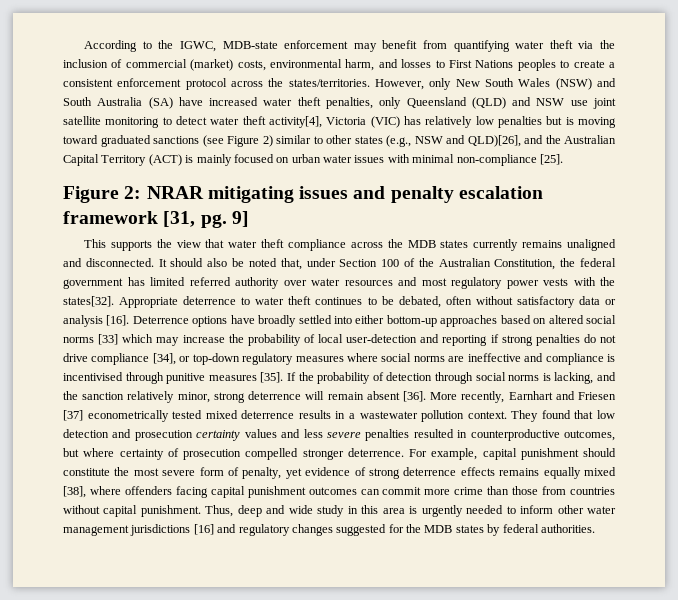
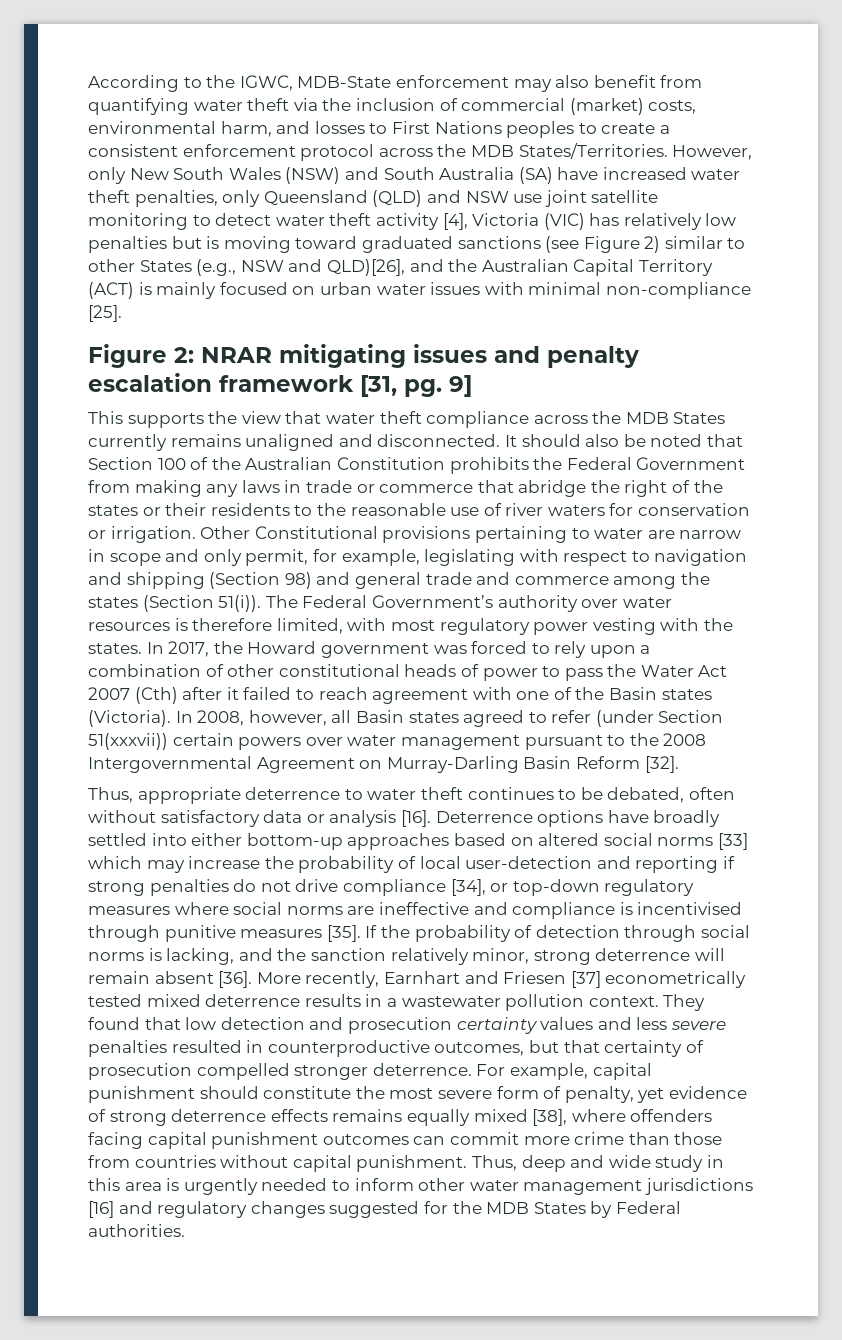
[222,41,278,49] MDB-state -> [297,76,392,88] MDB-State
(377, 47) none -> [555,75,590,88] also
[288,79,370,87] states/territories. -> [470,143,668,159] MDB States/Territories.
[269,116,322,128] activity[4], -> [375,213,468,230] activity [4],
[354,136,383,144] states -> [139,260,192,272] States
[440,240,469,248] states -> [673,412,726,424] States
[280,258,336,270] that, under -> [706,434,743,447] that
[494,258,616,270] [63,277,417,289] Constitution, the federal government has limited referred authority over water resources and -> [336,457,746,474] [88,480,723,497] [88,503,751,516] [88,526,742,543] [88,549,748,566] [88,572,710,589] [88,595,672,612] [88,618,387,634] Constitution prohibits the Federal Government from making any laws in trade or commerce that abridge the right of the states or their residents to the reasonable use of river waters for conservation or irrigation. Other Constitutional provisions pertaining to water are narrow in scope and only permit, for example, legislating with respect to navigation and shipping (Section 98) and general trade and commerce among the states (Section 51(i)). The Federal Government’s authority over water resources is therefore limited, with
[543,278,568,286] vests -> [592,618,656,635] vesting
[63,296,179,308] states[32]. Appropriate -> [88,641,651,658] [88,664,728,681] [88,687,712,704] [88,710,724,727] [88,733,707,750] [88,756,679,773] [88,787,241,804] states. In 2017, the Howard government was forced to rely upon a combination of other constitutional heads of power to pass the Water Act 2007 (Cth) after it failed to reach agreement with one of the Basin states (Victoria). In 2008, however, all Basin states agreed to refer (under Section 51(xxxvii)) certain powers over water management pursuant to the 2008 Intergovernmental Agreement on Murray-Darling Basin Reform [32]. // Thus, appropriate
[83,448,115,457] where -> [563,1040,600,1053] that
[455,524,539,536] states by federal -> [533,1201,681,1218] States by Federal

